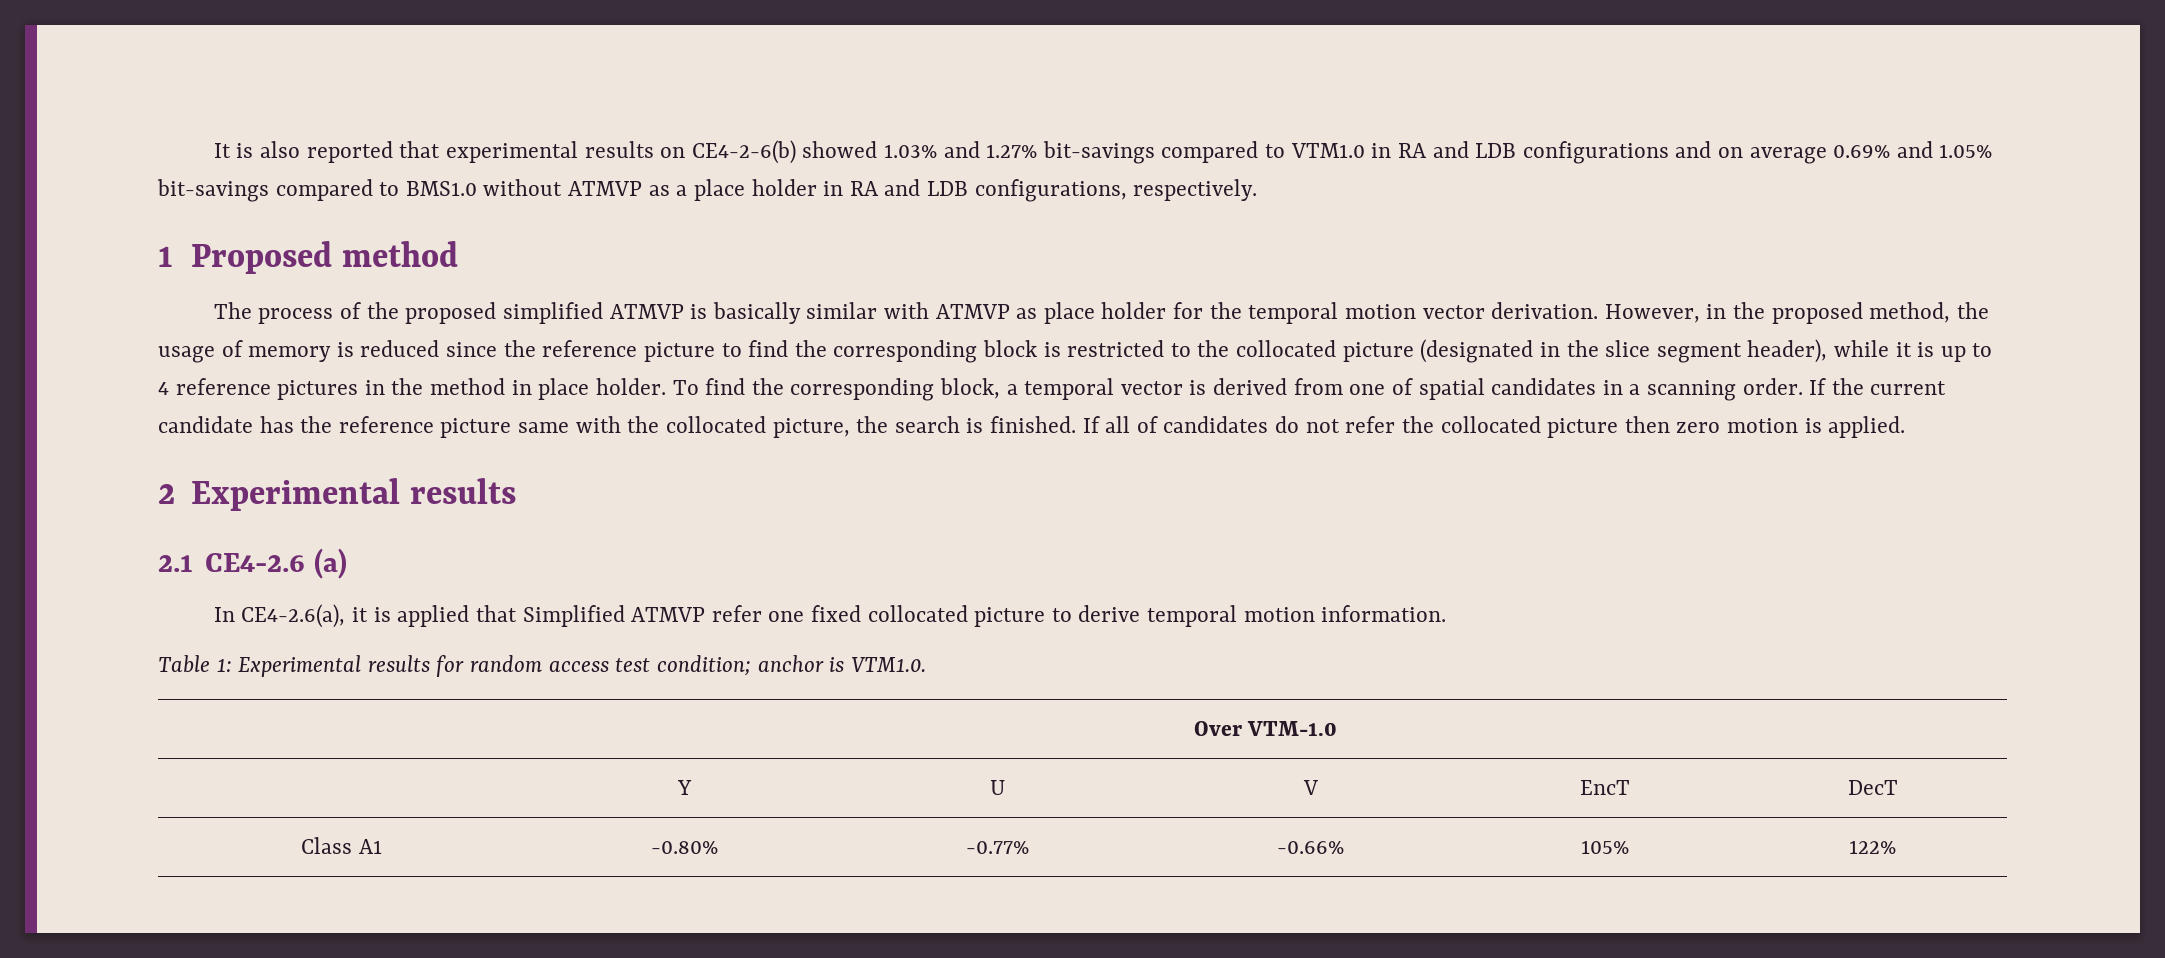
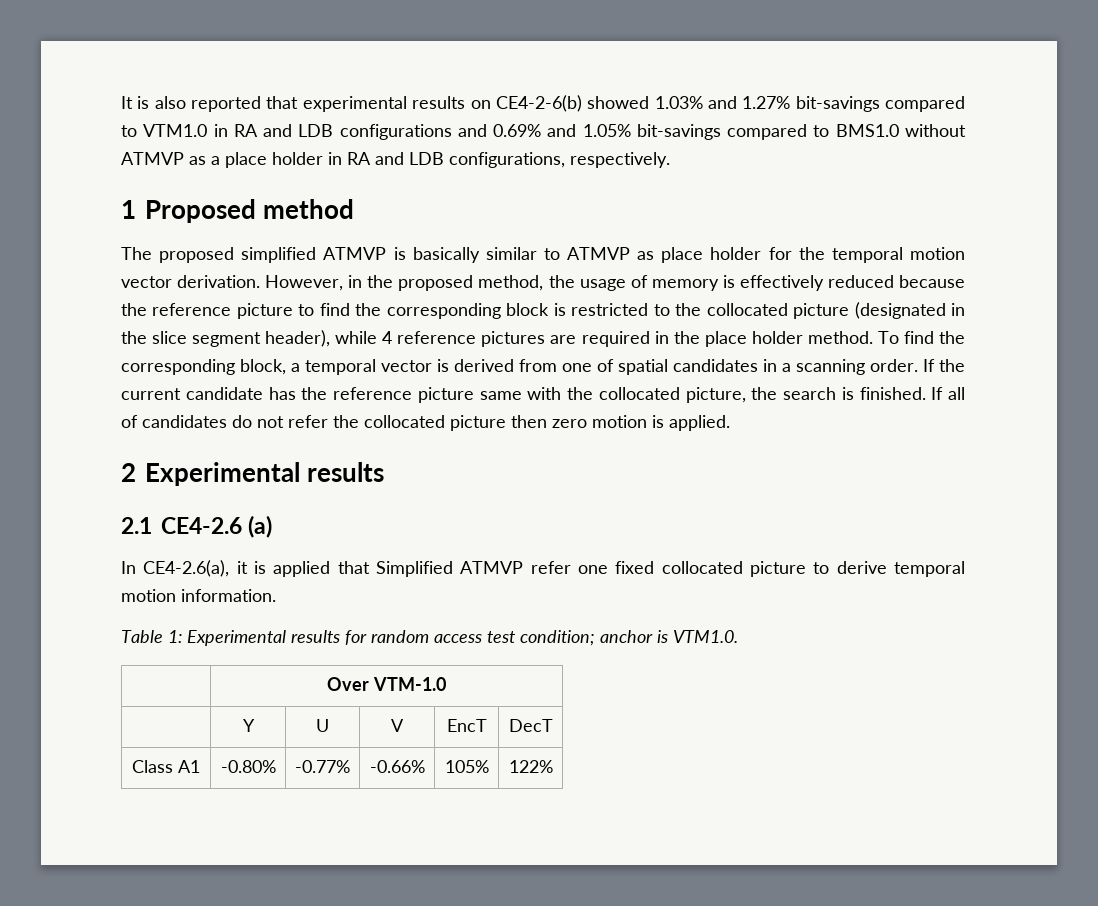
[1717,147,1827,164] on average -> (487, 130) none
[258,302,399,324] process of the -> (152, 253) none
[883,302,929,319] with -> [543,248,560,260] to
[360,340,498,357] reduced since -> [739,275,965,291] effectively reduced because
[1895,342,1993,362] [158,378,666,400] it is up to 4 reference pictures in the method in place holder. -> [382,331,873,347] 4 reference pictures are required in the place holder method.

